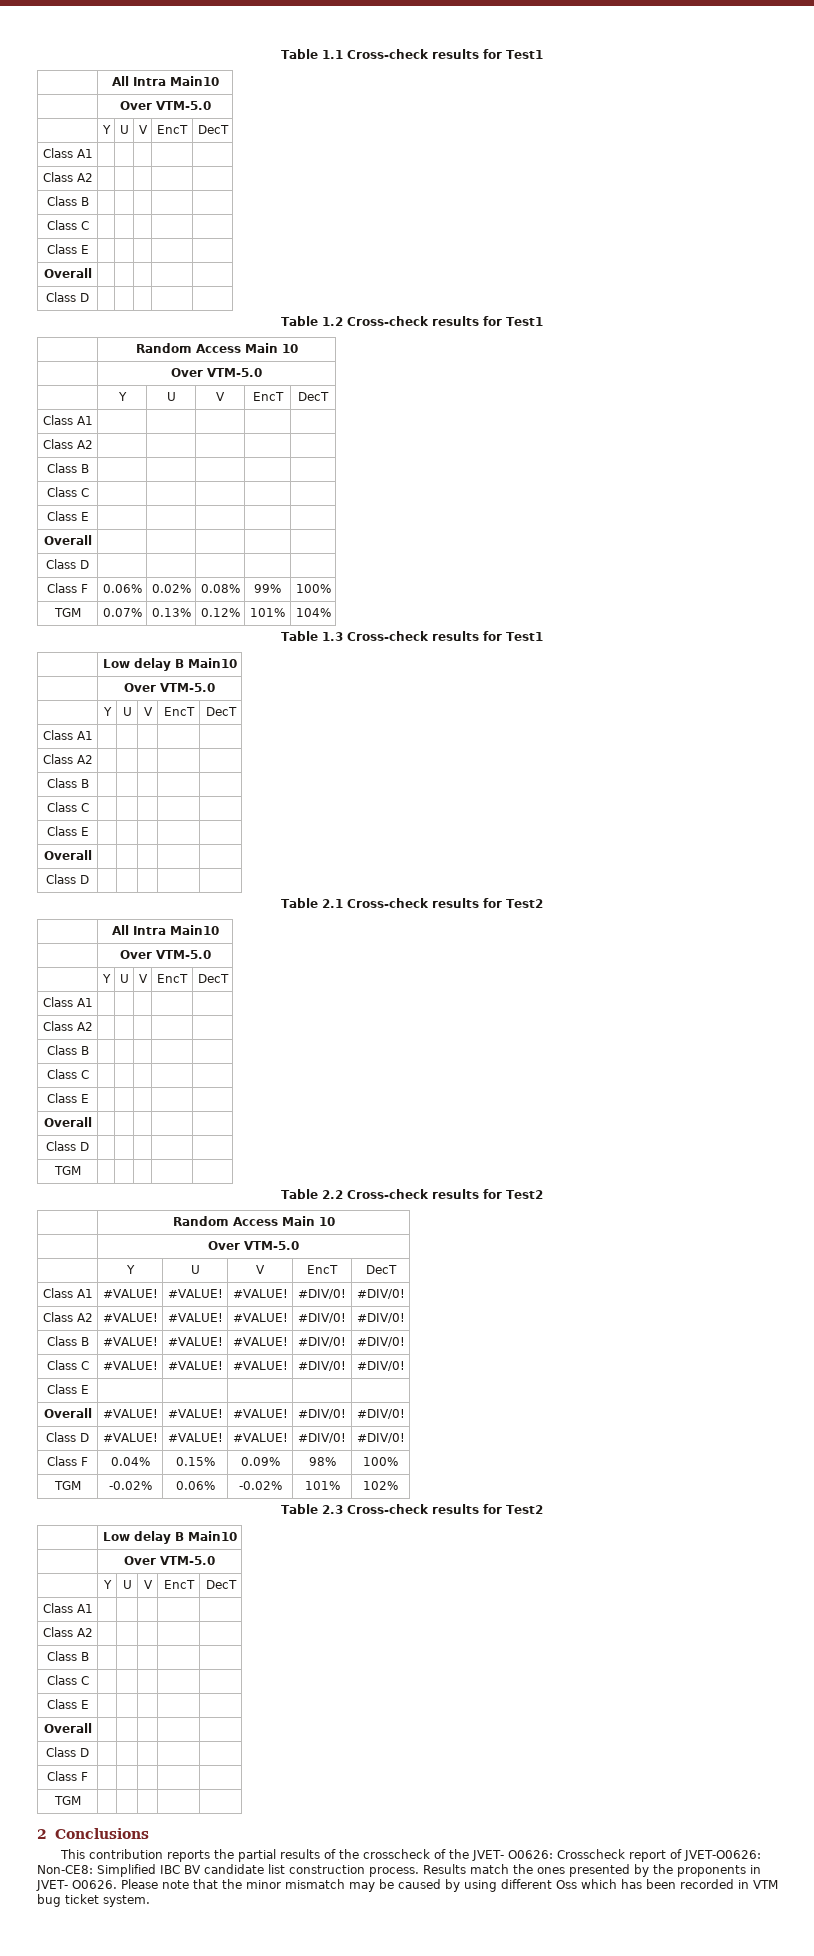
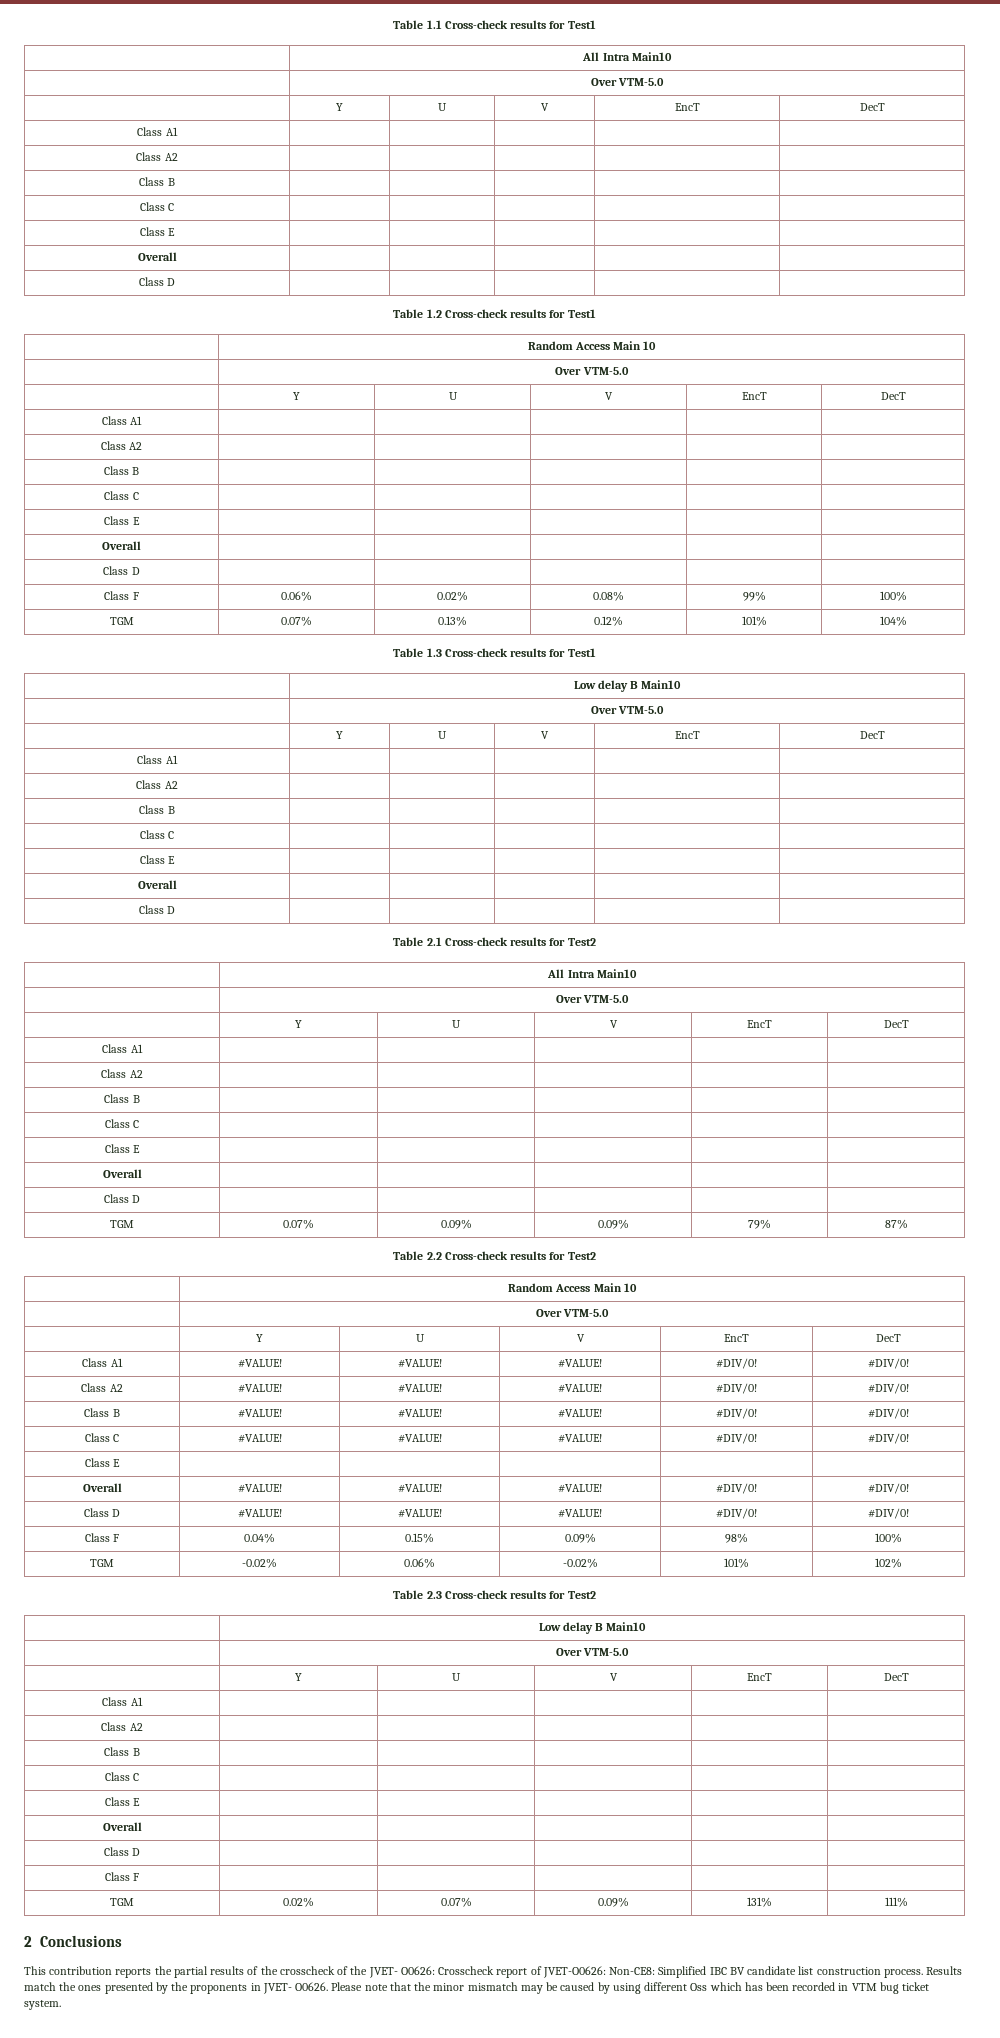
(81, 1170) | | | | -> [283,1219,314,1229] [440,1219,472,1229] [597,1219,629,1229] [748,1219,771,1229] [884,1219,908,1229] 0.07% | 0.09% | 0.09% | 79% | 87%
(81, 1800) | | | | -> [283,1897,314,1907] [440,1897,472,1907] [597,1897,629,1907] [747,1897,772,1907] [884,1897,908,1907] 0.02% | 0.07% | 0.09% | 131% | 111%

